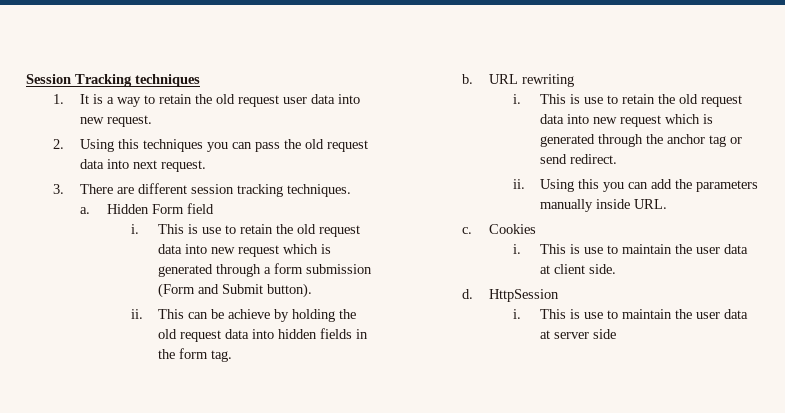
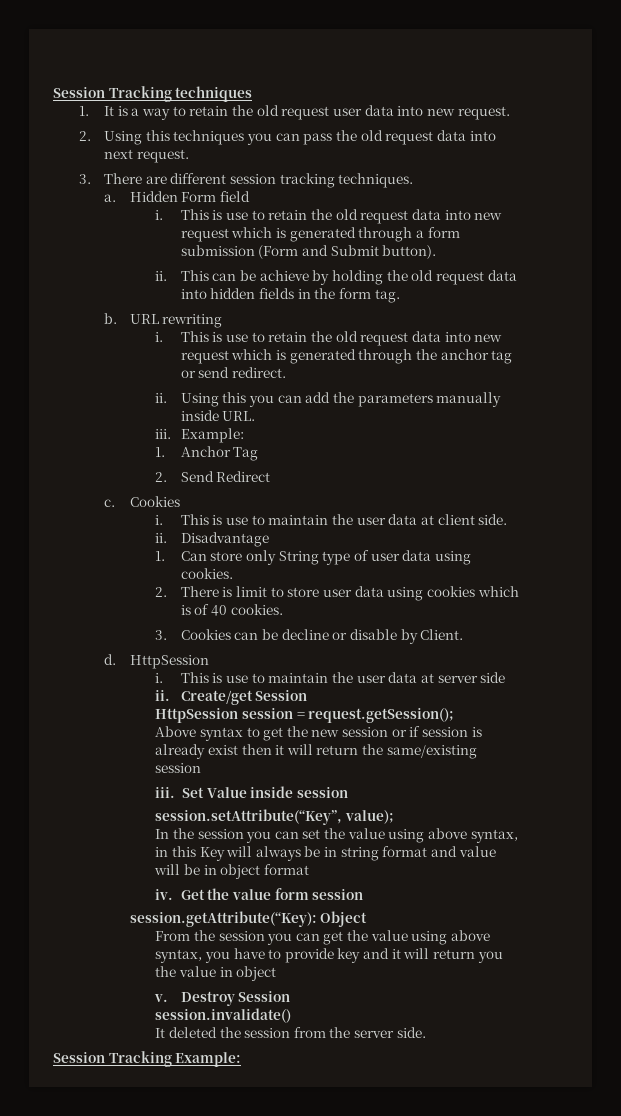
(668, 204) none -> [155,428,244,443] [155,446,259,461] [155,471,271,482] // iii. Example: // 1. Anchor Tag // 2. Send Redirect
(617, 269) none -> [155,532,269,547] [155,550,471,565] [180,568,233,579] [155,586,519,601] [180,604,283,616] [155,629,464,644] // ii. Disadvantage // 1. Can store only String type of user data using cookies. // 2. There is limit to store user data using cookies which is of 40 cookies. // 3. Cookies can be decline or disable by Client.
(617, 334) none -> [155,690,308,705] [155,708,455,723] [155,726,482,741] [155,744,477,759] [155,763,202,773] [155,786,348,798] [155,809,394,825] [155,828,518,843] [155,846,496,861] [154,864,309,879] [155,888,364,900] [129,911,368,927] [155,930,491,945] [155,948,503,963] [155,966,277,981] [154,991,291,1006] [155,1008,292,1023] [155,1027,426,1038] [53,1051,242,1067] // ii. Create/get Session // HttpSession session = request.getSession(); // Above syntax to get the new session or if session is already exist then it will return the same/existing session // iii. Set Value inside session // session.setAttribute(“Key”, value); // In the session you can set the value using above syntax, in this Key will always be in string format and value will be in object format // iv. Get the value form session // session.getAttribute(“Key): Object // From the session you can get the value using above syntax, you have to provide key and it will return you the value in object // v. Destroy Session // session.invalidate() // It deleted the session from the server side. // Session Tracking Example:

